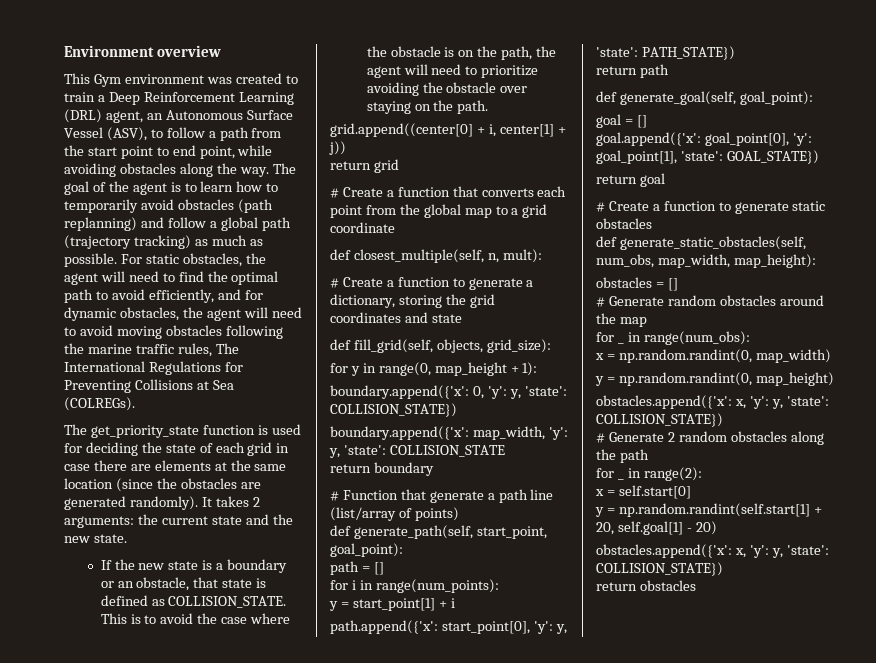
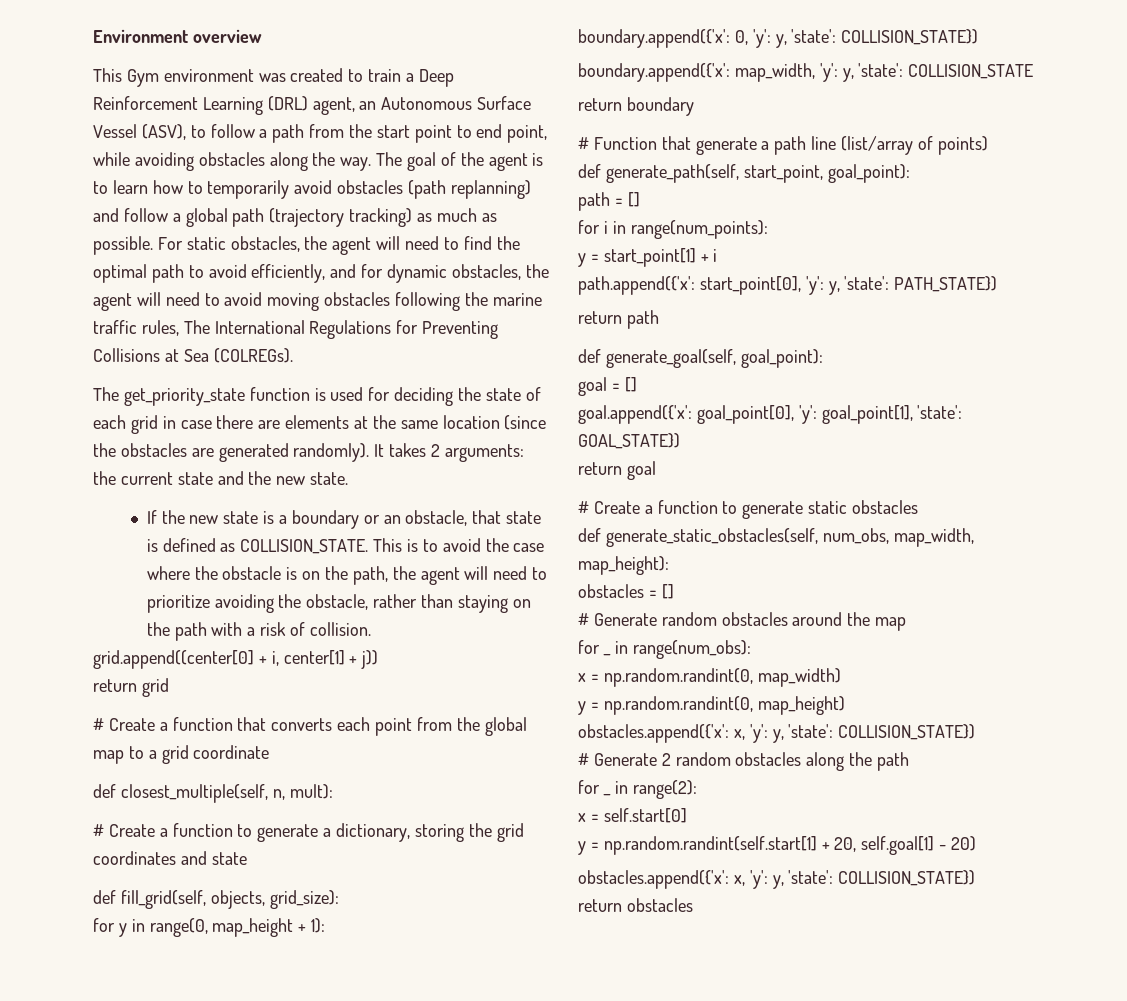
[446,82,528,93] [366,100,489,114] obstacle over staying on the path. -> [306,594,531,613] [146,622,371,641] obstacle, rather than staying on the path with a risk of collision.

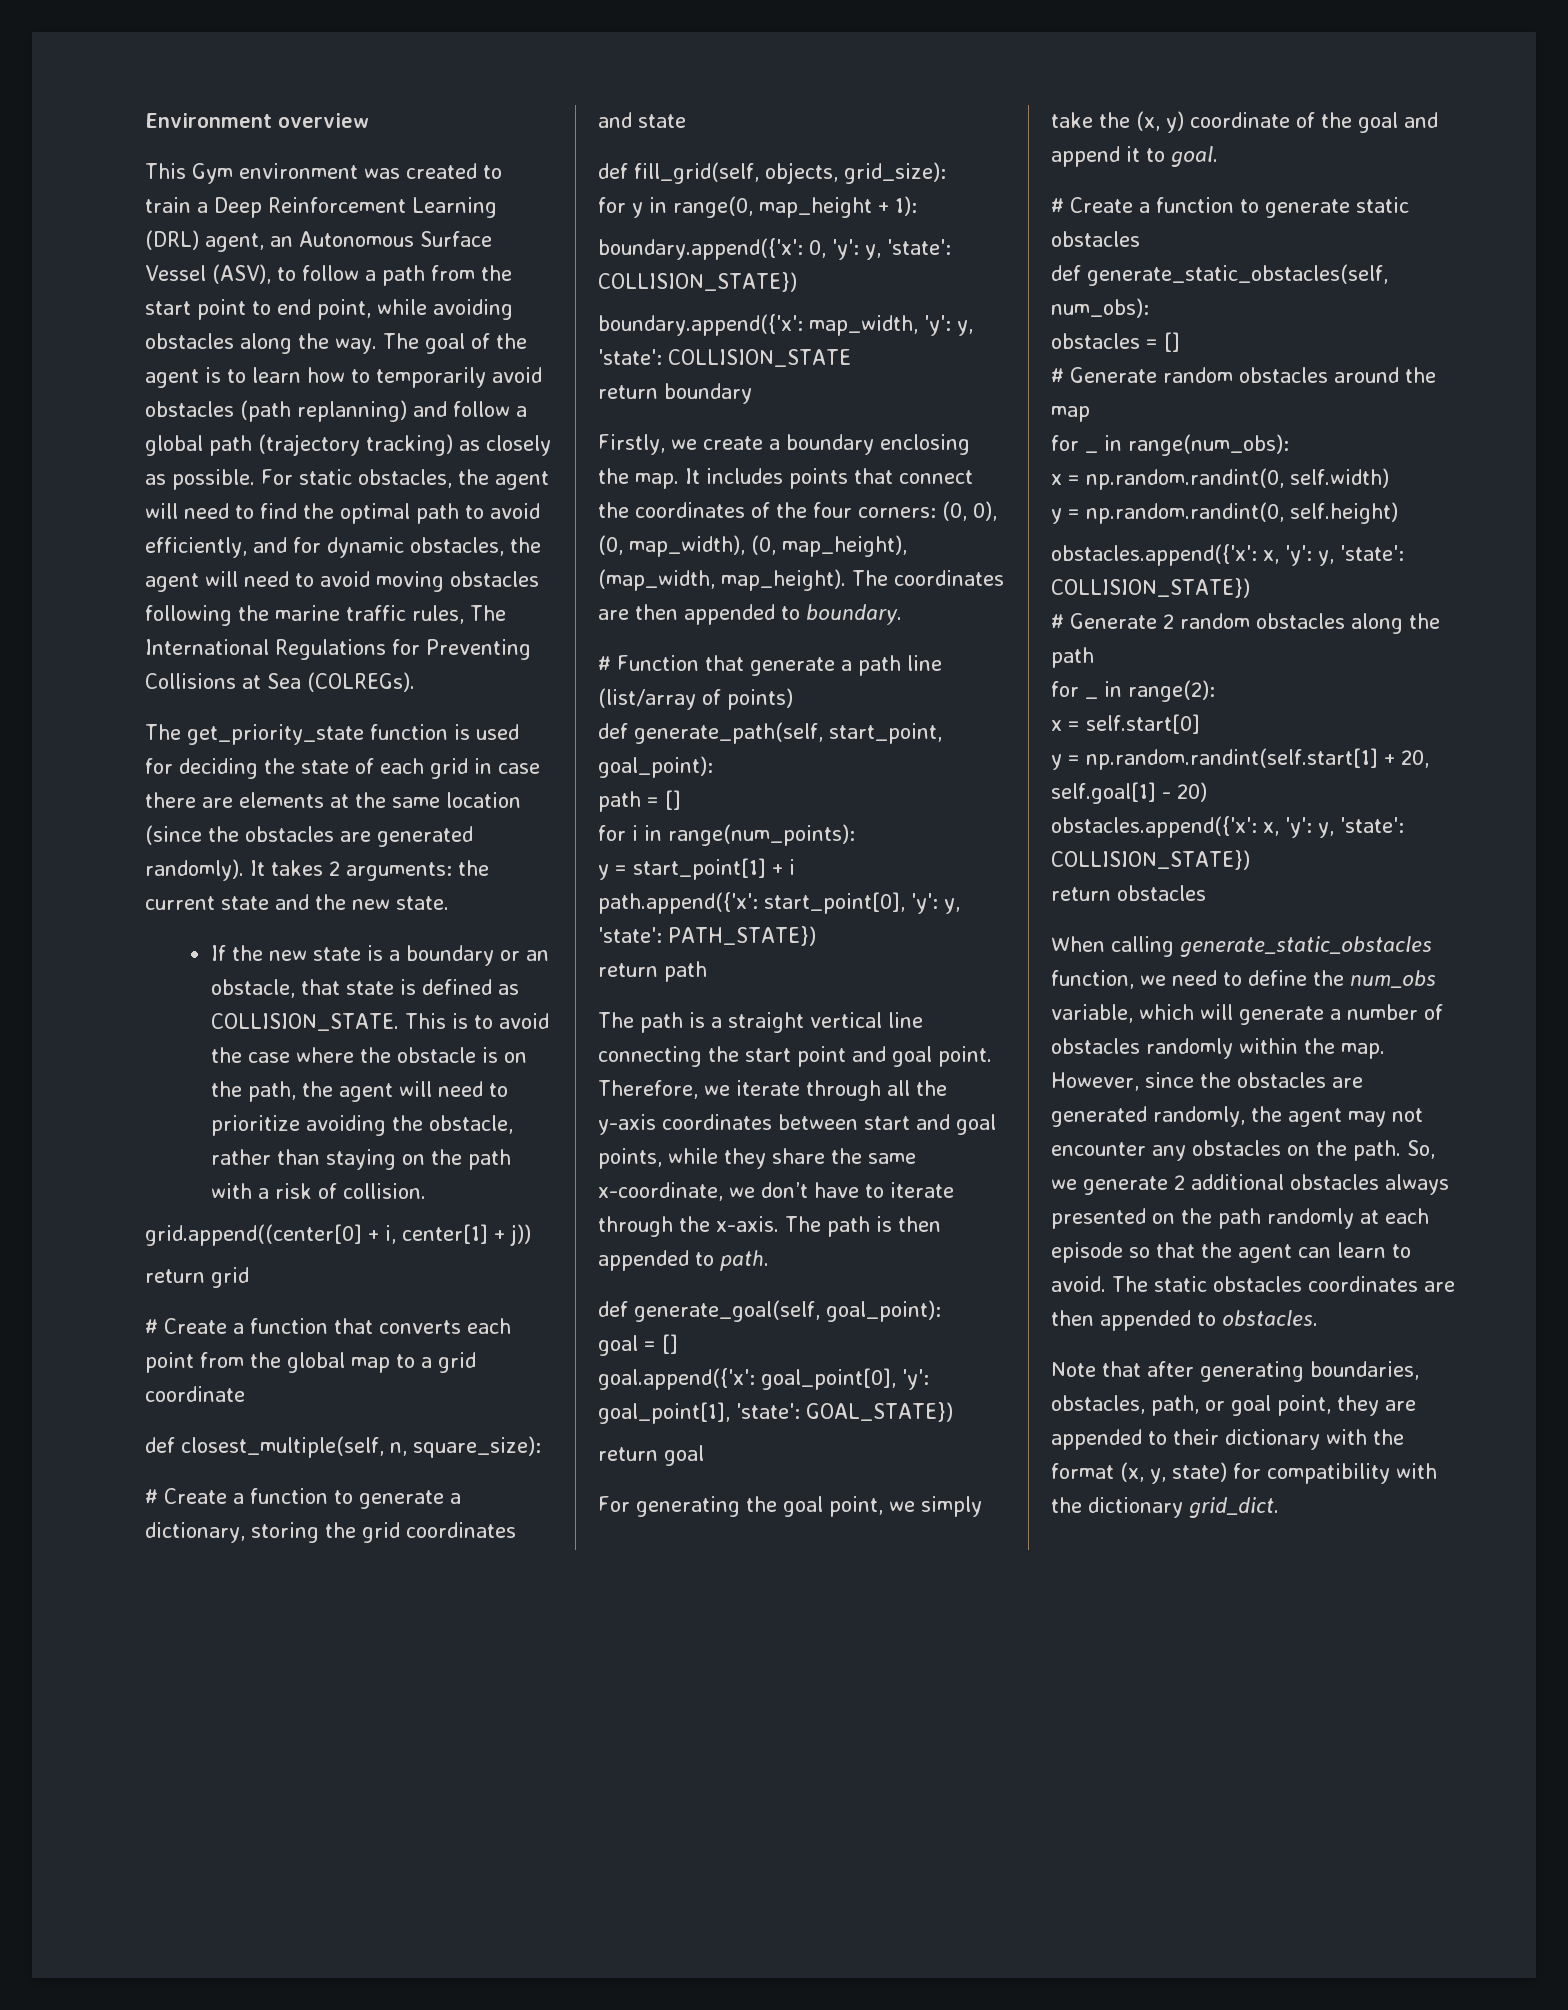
[436,208,477,222] much -> [486,435,551,456] closely
[289,784,333,799] mult): -> [413,1436,541,1458] square_size):
(694, 106) none -> [598,434,970,455] [598,468,973,489] [598,501,997,521] [598,535,907,557] [598,569,1004,591] [598,604,902,625] // Firstly, we create a boundary enclosing the map. It includes points that connect the coordinates of the four corners: (0, 0), (0, map_width), (0, map_height), (map_width, map_height). The coordinates are then appended to boundary.
(659, 319) none -> [598,1012,923,1033] [598,1046,992,1067] [598,1080,947,1101] [598,1114,996,1135] [598,1148,916,1169] [598,1182,954,1201] [598,1216,941,1237] [598,1250,769,1271] // The path is a straight vertical line connecting the start point and goal point. Therefore, we iterate through all the y-axis coordinates between start and goal points, while they share the same x-coordinate, we don’t have to iterate through the x-axis. The path is then appended to path.
(656, 470) none -> [598,1496,982,1517] [1051,111,1438,133] [1051,146,1218,167] // For generating the goal point, we simply take the (x, y) coordinate of the goal and append it to goal.
[822,528,974,547] [578,556,669,575] num_obs, map_width, map_height): -> [1051,298,1149,318] num_obs):
[757,668,841,687] map_width) -> [1290,468,1389,488] self.width)
[757,696,845,715] map_height) -> [1290,502,1398,524] self.height)
(693, 905) none -> [1051,936,1432,957] [1051,970,1436,989] [1051,1004,1443,1025] [1051,1038,1385,1059] [1051,1072,1363,1091] [1051,1106,1423,1127] [1051,1140,1435,1161] [1051,1174,1449,1195] [1051,1208,1429,1229] [1051,1242,1411,1263] [1051,1276,1455,1292] [1051,1310,1318,1331] [1051,1361,1419,1382] [1051,1395,1416,1416] [1051,1429,1404,1450] [1051,1462,1437,1484] [1051,1497,1279,1518] // When calling generate_static_obstacles function, we need to define the num_obs variable, which will generate a number of obstacles randomly within the map. However, since the obstacles are generated randomly, the agent may not encounter any obstacles on the path. So, we generate 2 additional obstacles always presented on the path randomly at each episode so that the agent can learn to avoid. The static obstacles coordinates are then appended to obstacles. // Note that after generating boundaries, obstacles, path, or goal point, they are appended to their dictionary with the format (x, y, state) for compatibility with the dictionary grid_dict.

